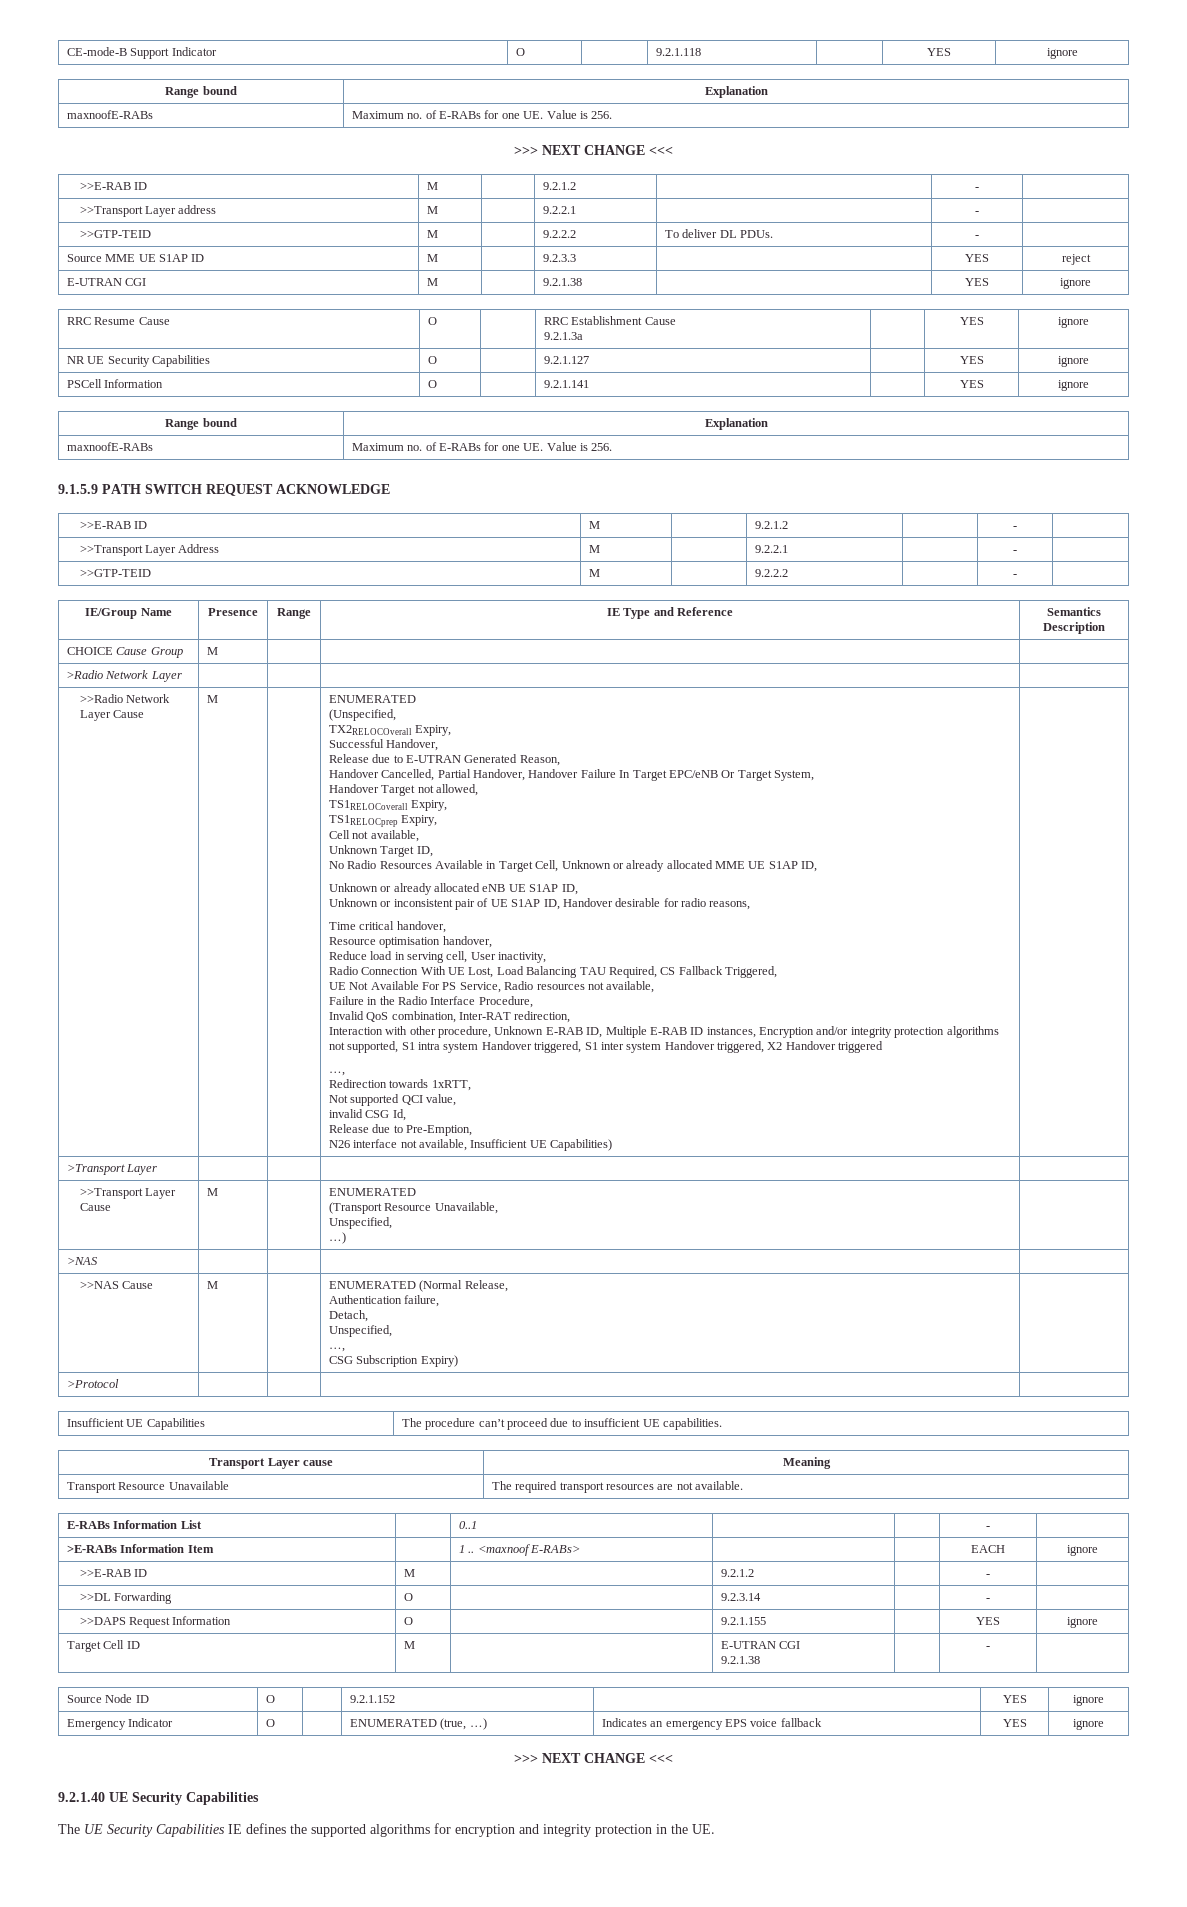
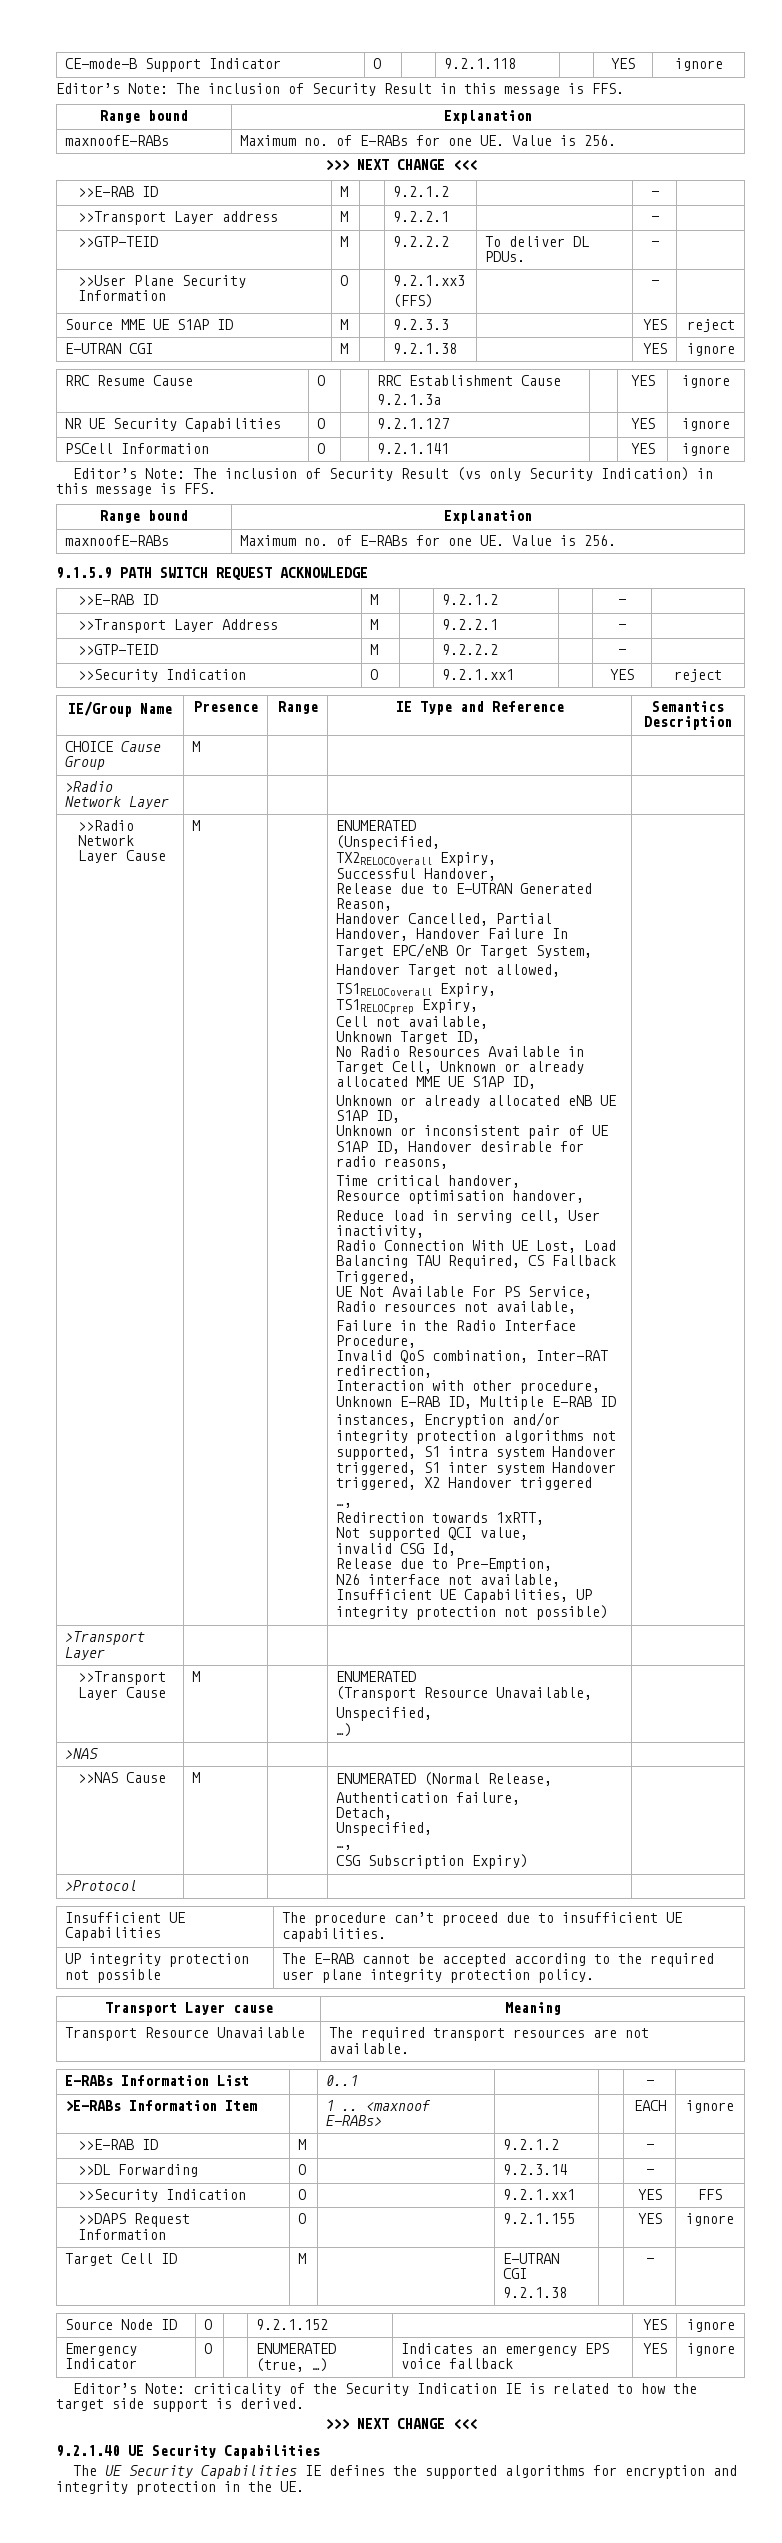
(1078, 53) none -> [56,83,624,96] // Editor’s Note: The inclusion of Security Result in this message is FFS.
(979, 236) none -> [77,275,246,288] [77,290,166,301] [340,275,349,286] [393,275,466,286] [393,294,434,308] [650,280,659,285] // >>User Plane Security Information | O | | 9.2.1.xx3 // (FFS) | | - |
(1089, 385) none -> [73,467,714,481] [56,483,216,496] // Editor’s Note: The inclusion of Security Result (vs only Security Indication) in this message is FFS.
(1017, 575) none -> [77,669,246,682] [370,669,379,680] [442,669,515,680] [610,669,634,680] [674,669,722,682] // >>Security Indication | O | | 9.2.1.xx1 | | YES | reject
[550,1139,613,1151] Capabilities) -> [464,1589,593,1603] [336,1605,609,1620] Capabilities, UP integrity protection not possible)
(722, 1424) none -> [65,1953,250,1967] [65,1969,162,1983] [282,1953,715,1967] [282,1969,595,1983] // UP integrity protection not possible | The E-RAB cannot be accepted according to the required user plane integrity protection policy.
(990, 1599) none -> [77,2189,246,2202] [298,2189,307,2200] [503,2189,576,2200] [637,2189,662,2200] [698,2189,722,2200] // >>Security Indication | O | | 9.2.1.xx1 | | YES | FFS
(1104, 1724) none -> [73,2383,698,2396] [56,2398,304,2412] // Editor’s Note: criticality of the Security Indication IE is related to how the target side support is derived.

